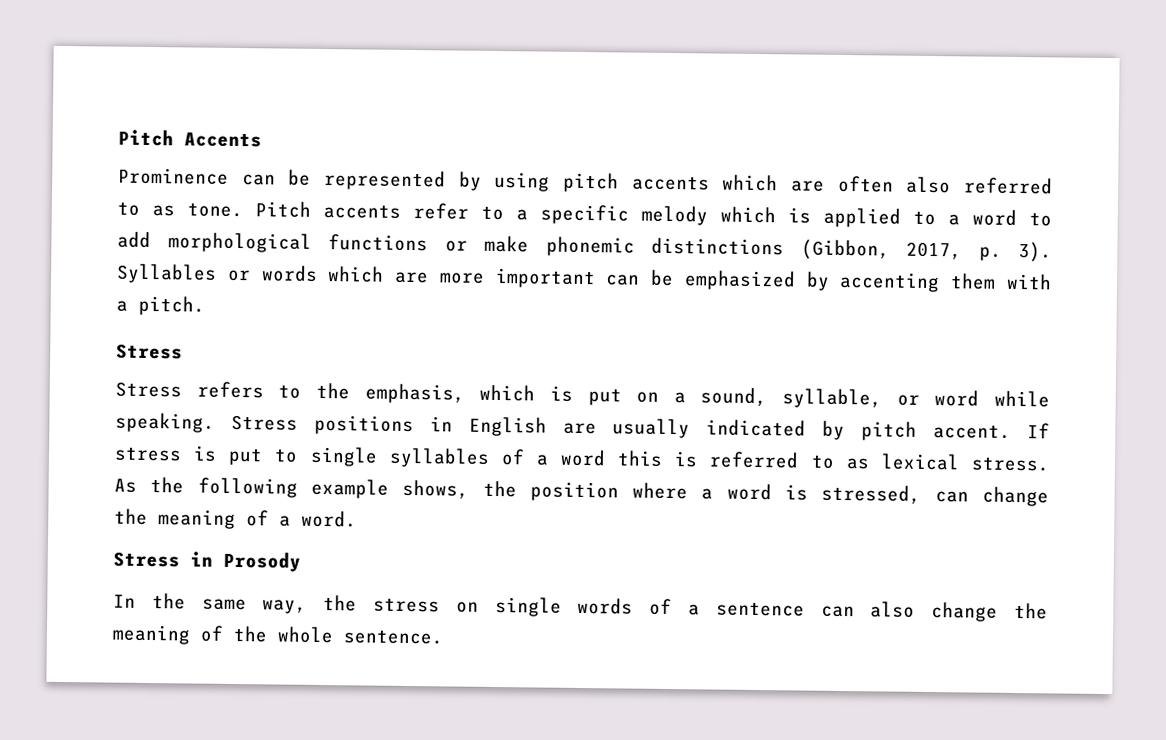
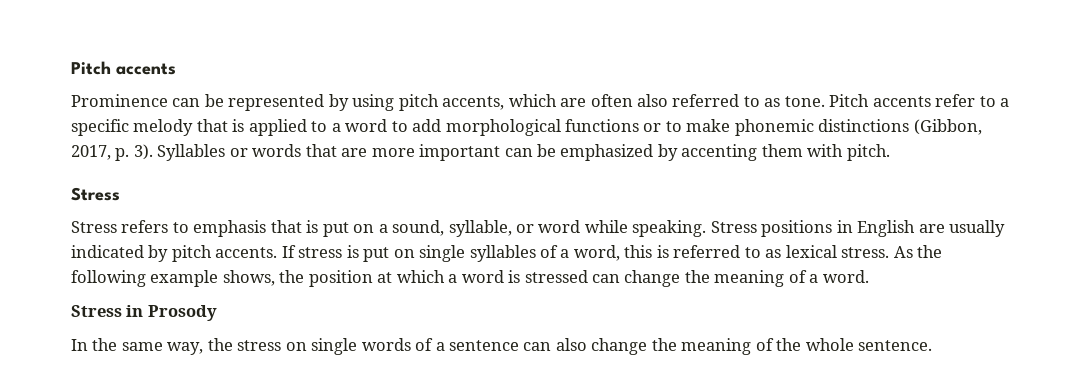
[118,129,262,148] Pitch Accents -> [71,61,176,75] Pitch accents
[631,175,710,191] accents -> [442,96,505,110] accents,
[720,206,776,224] which -> [196,119,228,132] that
(468, 246) none -> [665,121,682,132] to
[327,266,385,283] which -> [305,144,337,157] that
[116,300,128,312] a -> (844, 150) none
[315,382,536,404] the emphasis, which -> [193,220,302,237] emphasis that
[933,424,1012,439] accent. -> [215,247,278,258] accents.
[274,448,299,463] to -> [393,249,415,258] on
[560,449,607,467] word -> [573,245,620,261] word,
[632,482,689,500] where -> [377,270,445,283] at which
[821,484,922,504] stressed, -> [524,270,588,283] stressed

